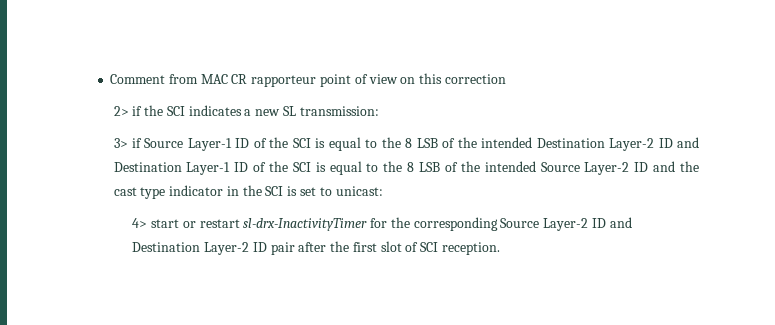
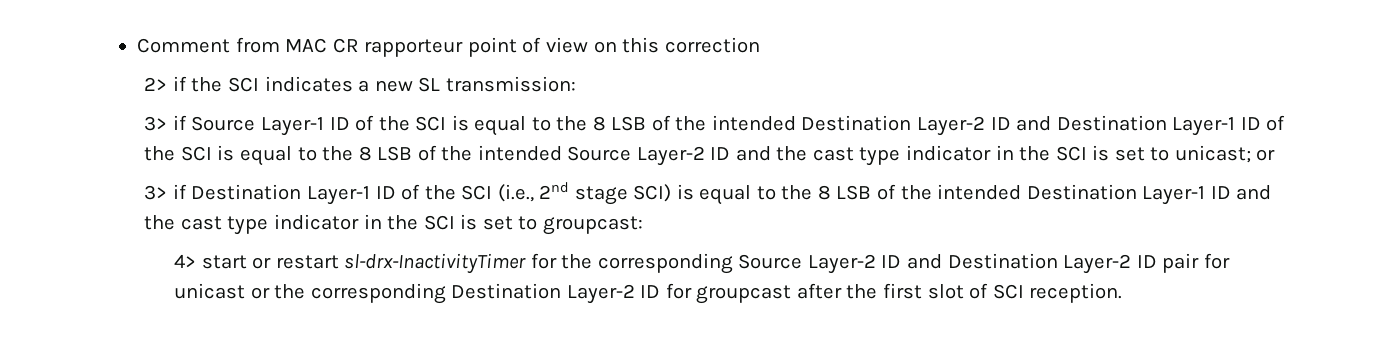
[335,186,383,196] unicast: -> [1174,145,1276,163] [144,182,1272,205] [144,214,643,235] unicast; or // 3> if Destination Layer-1 ID of the SCI (i.e., 2nd stage SCI) is equal to the 8 LSB of the intended Destination Layer-1 ID and the cast type indicator in the SCI is set to groupcast:
(295, 248) none -> [1203,253,1230,269] [174,283,792,304] for unicast or the corresponding Destination Layer-2 ID for groupcast

